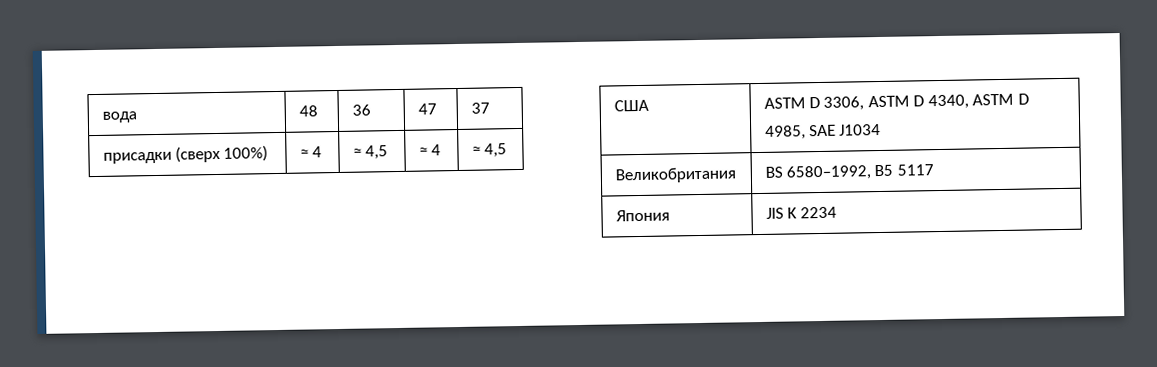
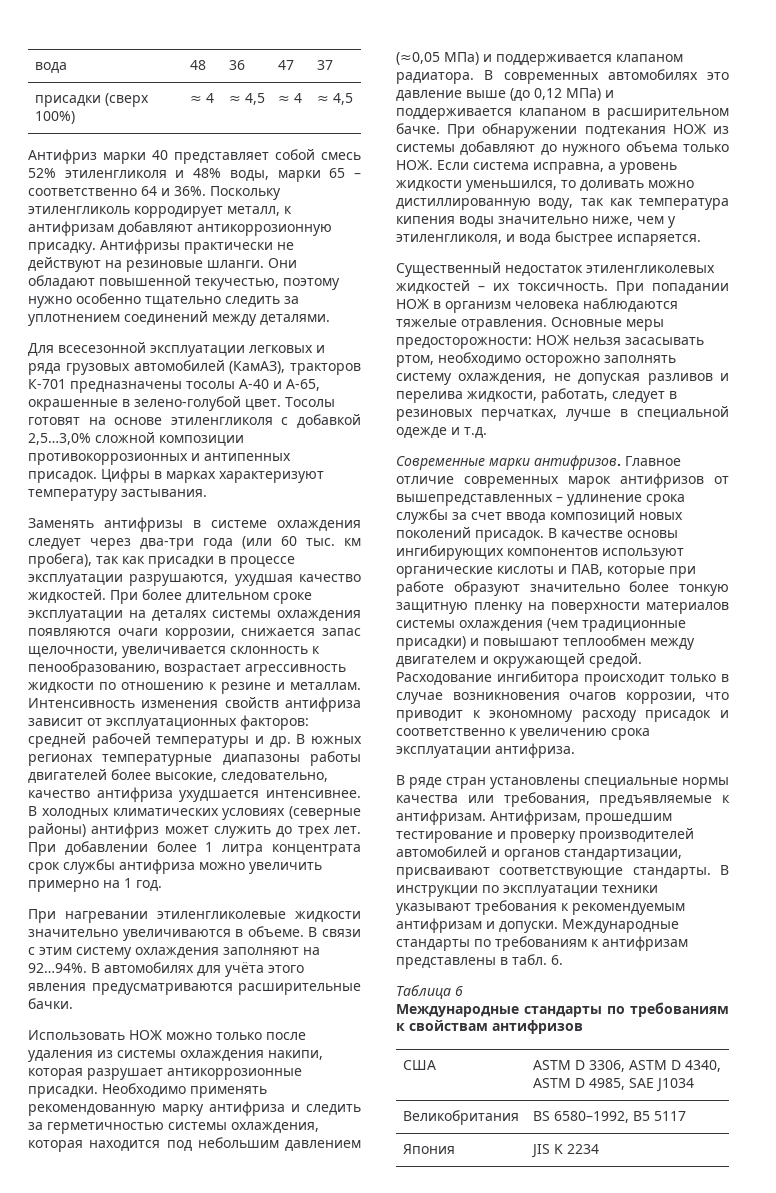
(507, 150) none -> [28,149,361,164] [28,168,362,182] [28,186,281,200] [28,206,292,218] [28,221,332,236] [28,239,294,254] [28,257,297,272] [28,275,340,290] [28,293,299,308] [28,311,330,326] [28,342,325,357] [28,360,361,375] [28,379,320,393] [28,396,335,411] [28,414,361,428] [28,432,244,446] [28,453,291,465] [28,468,324,483] [28,489,207,501] [28,517,361,532] [28,536,361,550] [28,553,295,568] [28,574,361,586] [28,589,312,604] [28,610,361,622] [28,628,361,640] [28,646,320,658] [28,661,346,676] [28,682,361,694] [28,697,361,712] [28,715,309,730] [28,733,362,748] [28,751,361,766] [28,769,328,783] [28,787,361,802] [28,806,361,820] [28,823,361,838] [28,841,361,856] [28,859,322,874] [28,878,162,892] [28,909,361,923] [28,926,361,941] [28,947,320,959] [28,962,304,977] [28,983,361,995] [28,998,73,1009] [28,1030,306,1040] [28,1050,323,1062] [28,1068,302,1080] [28,1083,267,1098] [28,1101,361,1116] [28,1122,319,1134] [28,1137,361,1152] [396,52,683,66] [396,69,729,84] [396,88,614,101] [396,108,729,120] [396,123,729,138] [396,141,729,156] [396,160,677,174] [396,180,694,192] [396,198,729,210] [396,216,676,228] [396,231,701,246] [396,262,715,277] [396,280,729,295] [396,298,678,313] [396,317,664,331] [396,335,704,349] [396,352,676,367] [396,373,729,385] [396,388,677,403] [396,406,729,421] [396,427,487,438] [396,455,681,470] [396,473,729,488] [396,494,685,506] [396,509,683,524] [396,527,678,542] [396,545,684,560] [396,564,696,578] [396,581,729,596] [396,602,729,614] [396,618,686,632] [396,635,695,650] [396,653,642,668] [396,671,729,686] [396,692,729,704] [396,710,729,722] [396,728,650,740] [396,743,575,758] [396,775,729,789] [396,792,730,807] [396,810,672,825] [396,828,694,843] [396,846,682,861] [396,865,729,879] [396,885,658,897] [396,900,685,915] [396,918,679,933] [396,936,688,951] [396,954,563,969] [396,985,463,999] [396,1002,729,1017] [396,1020,583,1034] // Антифриз марки 40 представляет собой смесь 52% этиленгликоля и 48% воды, марки 65 – соответственно 64 и 36%. Поскольку этиленгликоль корродирует металл, к антифризам добавляют антикоррозионную присадку. Антифризы практически не действуют на резиновые шланги. Они обладают повышенной текучестью, поэтому нужно особенно тщательно следить за уплотнением соединений между деталями. // Для всесезонной эксплуатации легковых и ряда грузовых автомобилей (КамАЗ), тракторов К-701 предназначены тосолы А-40 и А-65, окрашенные в зелено-голубой цвет. Тосолы готовят на основе этиленгликоля с добавкой 2,5…3,0% сложной композиции противокоррозионных и антипенных присадок. Цифры в марках характеризуют температуру застывания. // Заменять антифризы в системе охлаждения следует через два-три года (или 60 тыс. км пробега), так как присадки в процессе эксплуатации разрушаются, ухудшая качество жидкостей. При более длительном сроке эксплуатации на деталях системы охлаждения появляются очаги коррозии, снижается запас щелочности, увеличивается склонность к пенообразованию, возрастает агрессивность жидкости по отношению к резине и металлам. Интенсивность изменения свойств антифриза зависит от эксплуатационных факторов: средней рабочей температуры и др. В южных регионах температурные диапазоны работы двигателей более высокие, следовательно, качество антифриза ухудшается интенсивнее. В холодных климатических условиях (северные районы) антифриз может служить до трех лет. При добавлении более 1 литра концентрата срок службы антифриза можно увеличить примерно на 1 год. // При нагревании этиленгликолевые жидкости значительно увеличиваются в объеме. В связи с этим систему охлаждения заполняют на 92…94%. В автомобилях для учёта этого явления предусматриваются расширительные бачки. // Использовать НОЖ можно только после удаления из системы охлаждения накипи, которая разрушает антикоррозионные присадки. Необходимо применять рекомендованную марку антифриза и следить за герметичностью системы охлаждения, которая находится под небольшим давлением (≈0,05 МПа) и поддерживается клапаном радиатора. В современных автомобилях это давление выше (до 0,12 МПа) и поддерживается клапаном в расширительном бачке. При обнаружении подтекания НОЖ из системы добавляют до нужного объема только НОЖ. Если система исправна, а уровень жидкости уменьшился, то доливать можно дистиллированную воду, так как температура кипения воды значительно ниже, чем у этиленгликоля, и вода быстрее испаряется. // Существенный недостаток этиленгликолевых жидкостей – их токсичность. При попадании НОЖ в организм человека наблюдаются тяжелые отравления. Основные меры предосторожности: НОЖ нельзя засасывать ртом, необходимо осторожно заполнять систему охлаждения, не допуская разливов и перелива жидкости, работать, следует в резиновых перчатках, лучше в специальной одежде и т.д. // Современные марки антифризов. Главное отличие современных марок антифризов от вышепредставленных – удлинение срока службы за счет ввода композиций новых поколений присадок. В качестве основы ингибирующих компонентов используют органические кислоты и ПАВ, которые при работе образуют значительно более тонкую защитную пленку на поверхности материалов системы охлаждения (чем традиционные присадки) и повышают теплообмен между двигателем и окружающей средой. Расходование ингибитора происходит только в случае возникновения очагов коррозии, что приводит к экономному расходу присадок и соответственно к увеличению срока эксплуатации антифриза. // В ряде стран установлены специальные нормы качества или требования, предъявляемые к антифризам. Антифризам, прошедшим тестирование и проверку производителей автомобилей и органов стандартизации, присваивают соответствующие стандарты. В инструкции по эксплуатации техники указывают требования к рекомендуемым антифризам и допуски. Международные стандарты по требованиям к антифризам представлены в табл. 6. // Таблица 6 // Международные стандарты по требованиям к свойствам антифризов

